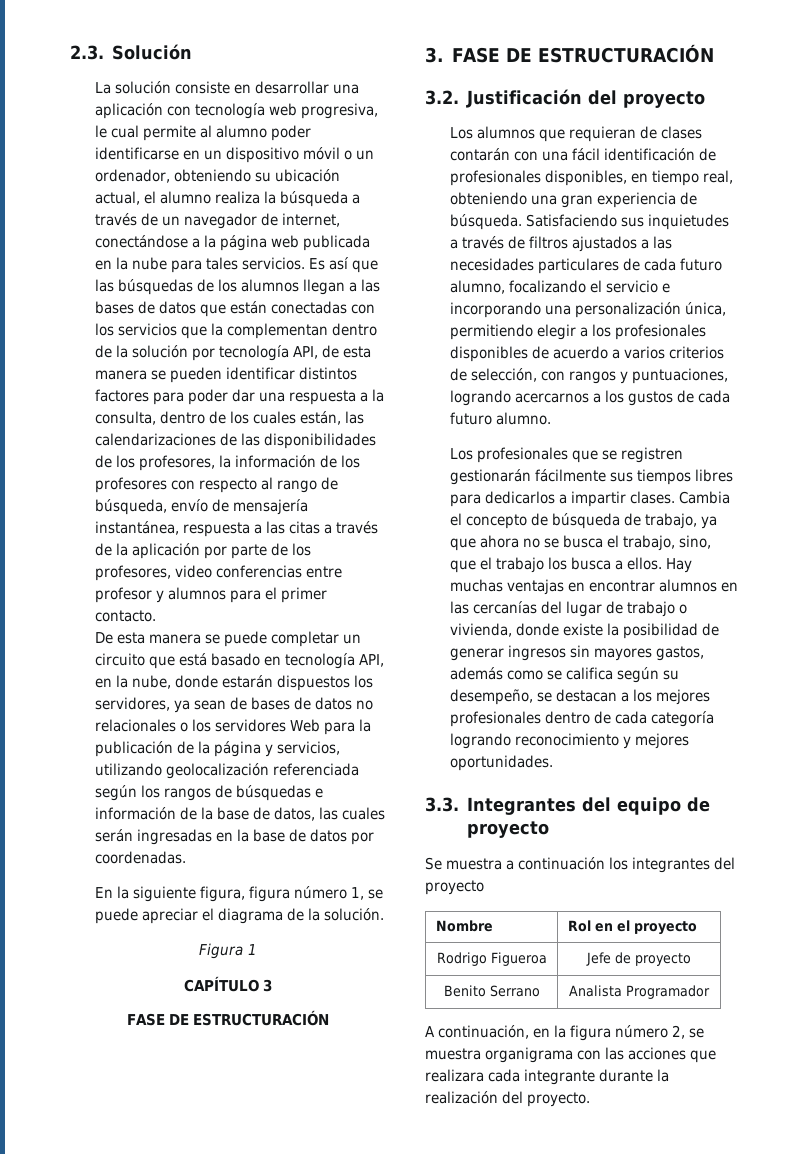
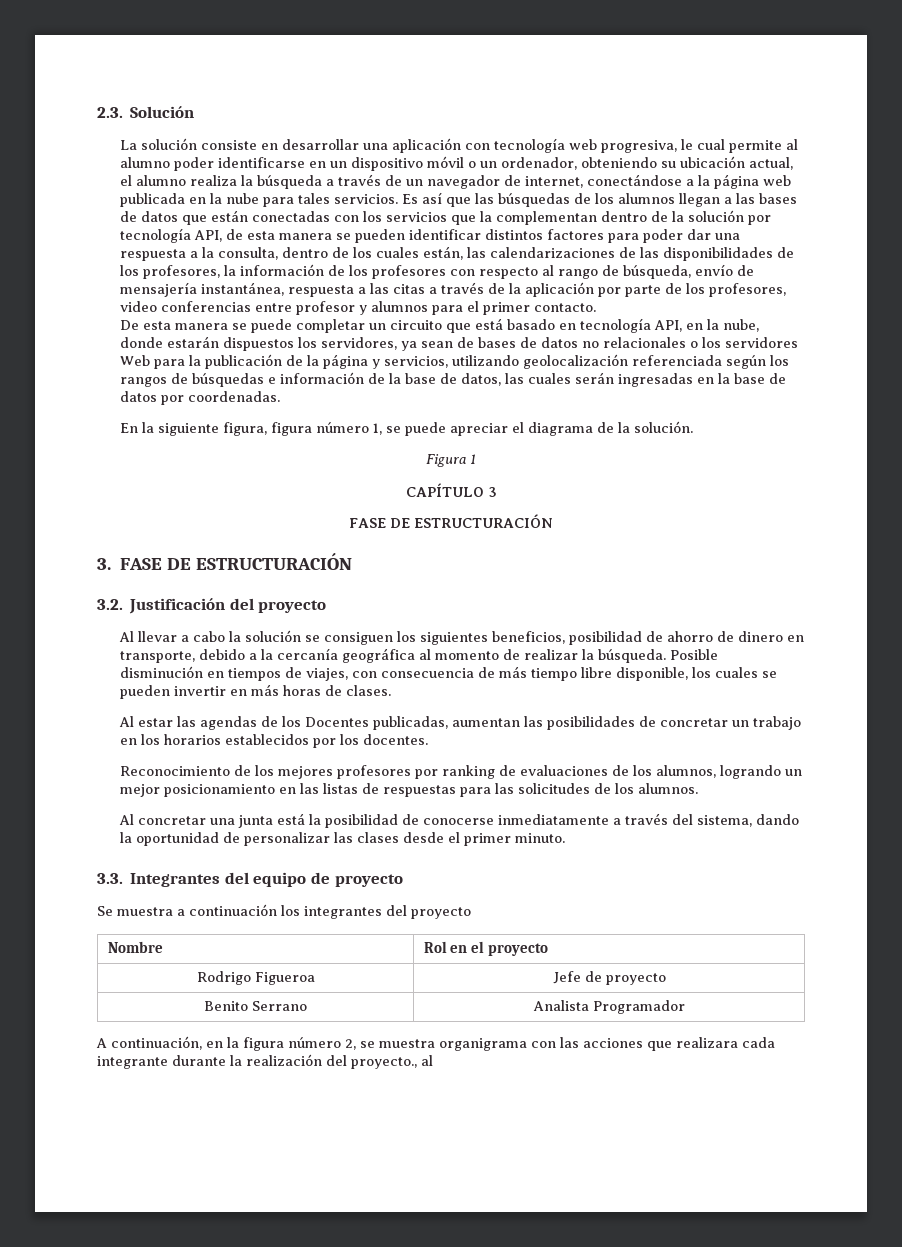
[449,126,703,142] [449,148,717,161] [449,170,734,186] [449,192,698,208] [449,214,730,230] [449,236,673,252] [449,258,723,274] [449,280,671,294] [449,302,727,318] [449,324,707,340] [449,346,725,362] [449,368,729,384] [449,390,731,406] [449,412,551,425] [449,447,684,463] [449,469,734,485] [449,491,731,507] [449,513,718,529] [449,535,712,551] [449,557,693,573] [449,579,739,595] [449,601,688,617] [449,623,720,639] [449,645,705,661] [449,667,680,683] [449,689,711,705] [449,711,715,727] [449,733,690,749] [449,755,553,771] Los alumnos que requieran de clases contarán con una fácil identificación de profesionales disponibles, en tiempo real, obteniendo una gran experiencia de búsqueda. Satisfaciendo sus inquietudes a través de filtros ajustados a las necesidades particulares de cada futuro alumno, focalizando el servicio e incorporando una personalización única, permitiendo elegir a los profesionales disponibles de acuerdo a varios criterios de selección, con rangos y puntuaciones, logrando acercarnos a los gustos de cada futuro alumno. // Los profesionales que se registren gestionarán fácilmente sus tiempos libres para dedicarlos a impartir clases. Cambia el concepto de búsqueda de trabajo, ya que ahora no se busca el trabajo, sino, que el trabajo los busca a ellos. Hay muchas ventajas en encontrar alumnos en las cercanías del lugar de trabajo o vivienda, donde existe la posibilidad de generar ingresos sin mayores gastos, además como se califica según su desempeño, se destacan a los mejores profesionales dentro de cada categoría logrando reconocimiento y mejores oportunidades. -> [119,630,805,645] [120,648,719,663] [120,666,778,681] [120,684,392,699] [119,716,802,730] [120,734,429,748] [120,765,803,779] [120,783,699,797] [119,813,800,828] [120,832,566,846] Al llevar a cabo la solución se consiguen los siguientes beneficios, posibilidad de ahorro de dinero en transporte, debido a la cercanía geográfica al momento de realizar la búsqueda. Posible disminución en tiempos de viajes, con consecuencia de más tiempo libre disponible, los cuales se pueden invertir en más horas de clases. // Al estar las agendas de los Docentes publicadas, aumentan las posibilidades de concretar un trabajo en los horarios establecidos por los docentes. // Reconocimiento de los mejores profesores por ranking de evaluaciones de los alumnos, logrando un mejor posicionamiento en las listas de respuestas para las solicitudes de los alumnos. // Al concretar una junta está la posibilidad de conocerse inmediatamente a través del sistema, dando la oportunidad de personalizar las clases desde el primer minuto.
[527,1092,591,1107] proyecto. -> [351,1055,433,1069] proyecto., al

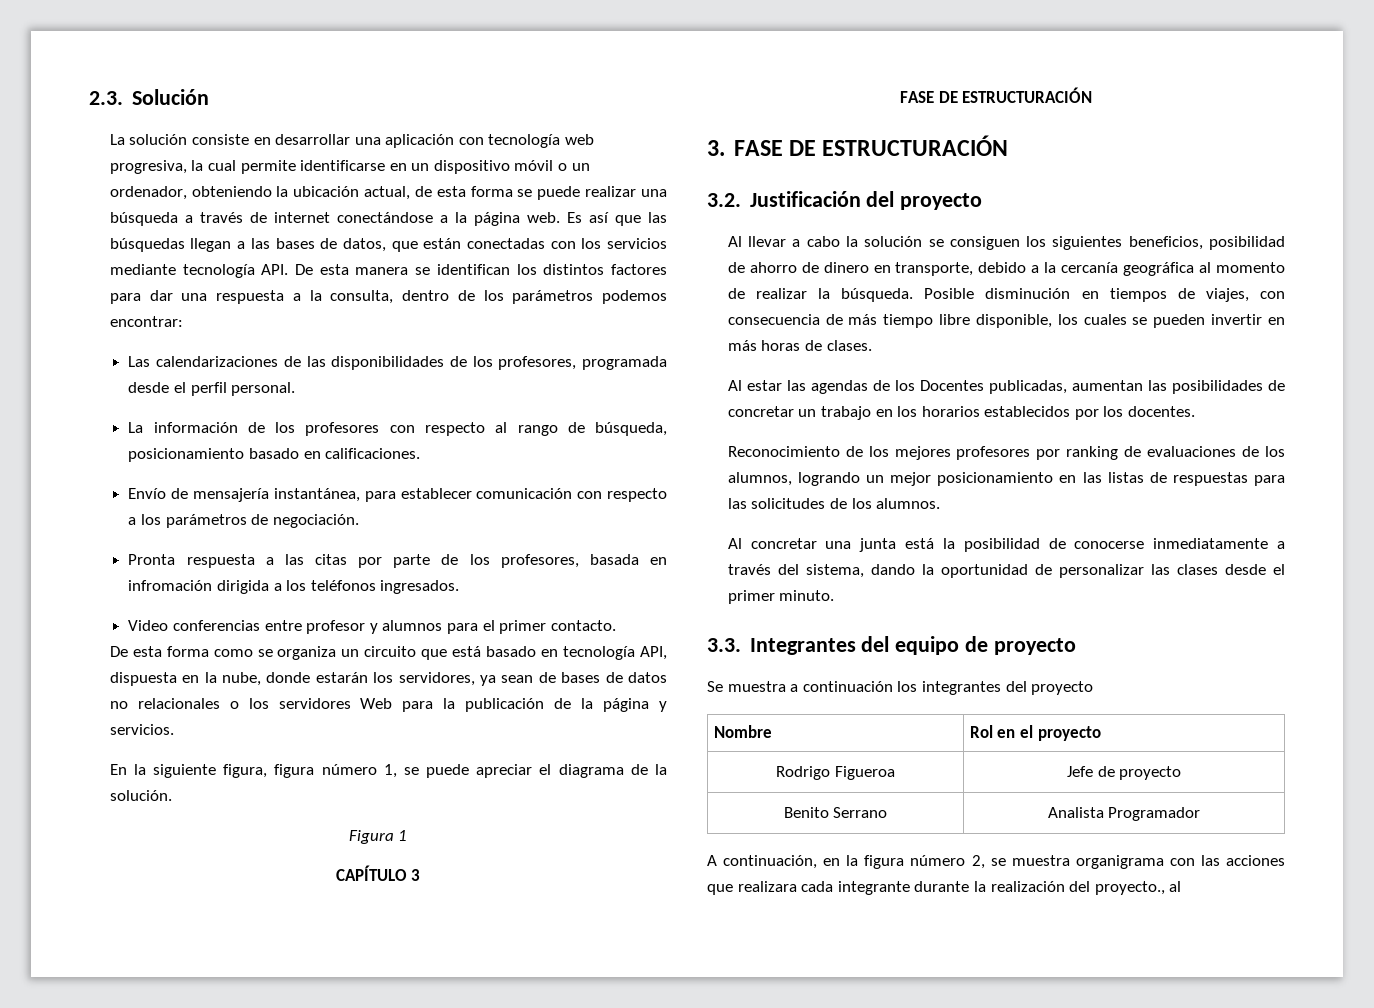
[681,139,694,150] le -> [191,160,204,171] la
[786,139,799,150] [120,157,215,171] al alumno poder -> (296, 167) none
[661,161,677,168] su -> [276,186,289,197] la
[120,174,792,189] [120,193,399,207] el alumno realiza la búsqueda a través de un navegador de internet, conectándose a la página web publicada en la nube para tales servicios. -> [414,186,668,200] [109,212,560,226] de esta forma se puede realizar una búsqueda a través de internet conectándose a la página web.
[574,193,676,204] de los alumnos -> (185, 245) none
[141,211,179,222] datos -> [342,238,386,252] datos,
[451,210,772,225] [120,228,482,243] que la complementan dentro de la solución por tecnología API, de esta manera se pueden identificar -> [109,264,537,278] mediante tecnología API. De esta manera se identifican los
[643,229,684,243] poder -> (141, 298) none
[376,246,487,260] cuales están, las -> [512,290,667,304] [109,316,183,327] [128,356,151,367] parámetros podemos encontrar: // Las
[224,265,237,276] la -> [581,356,667,370] [128,382,296,396] [128,422,144,433] programada desde el perfil personal. // La
[695,264,755,276] [120,282,595,297] envío de mensajería instantánea, respuesta a las citas a través de la aplicación -> [128,448,421,462] [128,488,667,502] [128,514,359,528] [128,554,348,568] posicionamiento basado en calificaciones. // Envío de mensajería instantánea, para establecer comunicación con respecto a los parámetros de negociación. // Pronta respuesta a las citas
[120,301,158,312] video -> [589,554,667,565] [128,580,460,594] [128,620,169,631] basada en infromación dirigida a los teléfonos ingresados. // Video
[175,319,366,333] manera se puede completar -> [166,646,337,660] forma como se organiza
(683, 326) none -> [109,672,177,686] dispuesta
[223,337,295,351] dispuestos -> (368, 677) none
[384,354,790,369] [120,372,787,387] [120,391,281,405] servicios, utilizando geolocalización referenciada según los rangos de búsquedas e información de la base de datos, las cuales serán ingresadas en la base de datos por coordenadas. -> [109,724,174,735] servicios.

